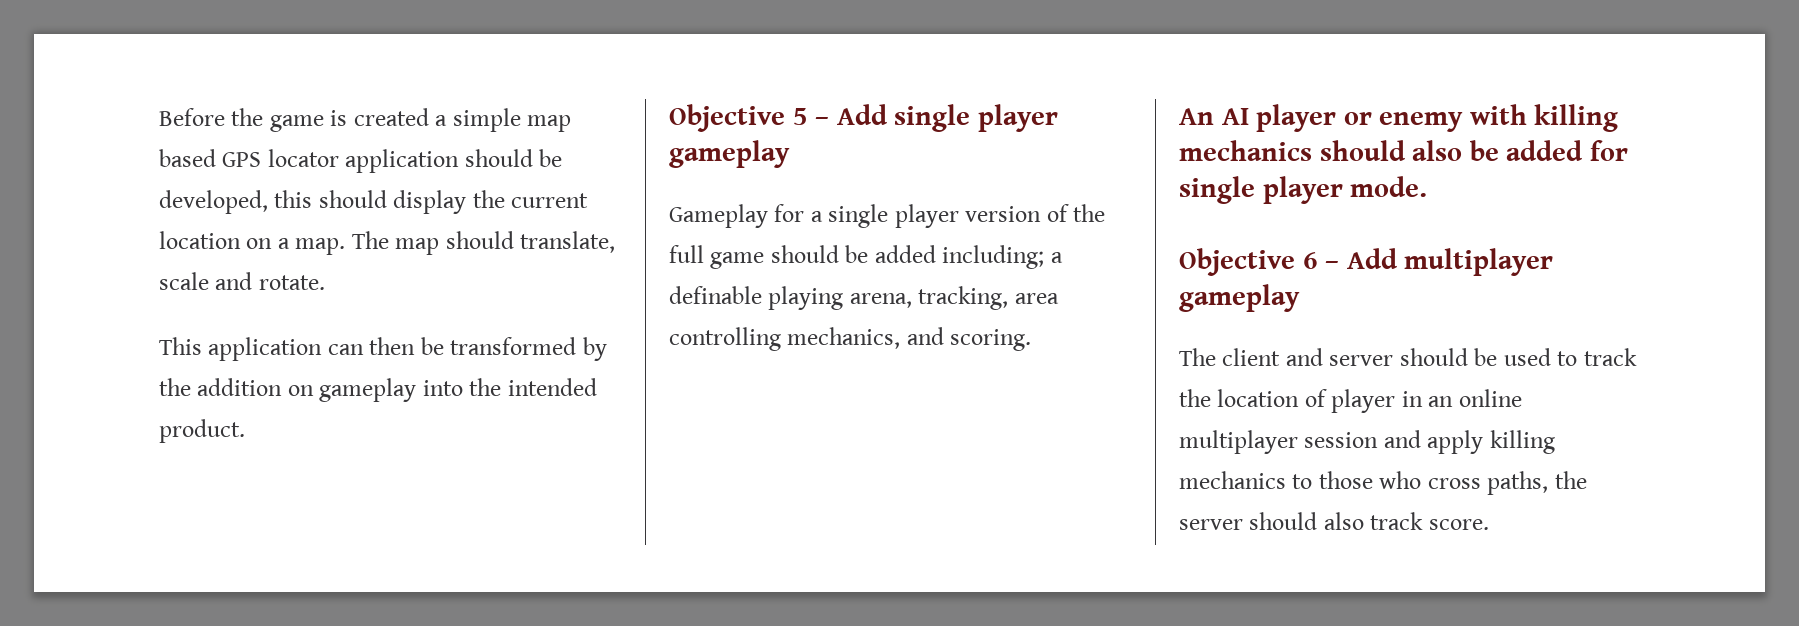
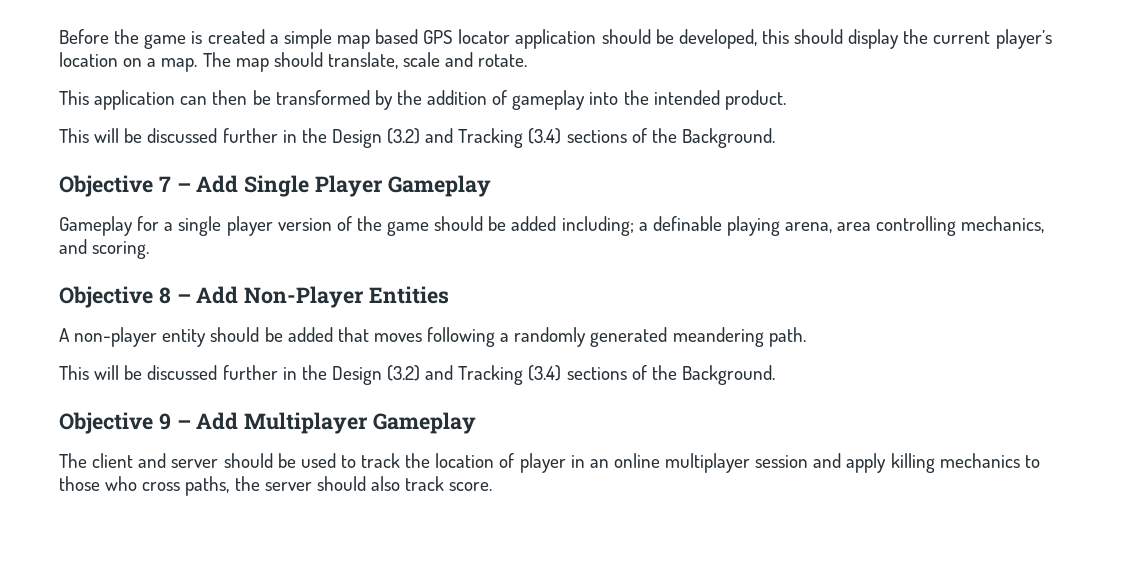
(589, 200) none -> [995,29,1052,49] player’s
[287,385,314,396] on -> [492,90,508,105] of
[669,104,1058,132] [669,140,790,168] // Objective 5 – Add single player gameplay -> [59,128,775,148] [59,175,491,197] // This will be discussed further in the Design (3.2) and Tracking (3.4) sections of the Background. // Objective 7 – Add Single Player Gameplay
[669,245,704,263] full -> (382, 223) none
[918,286,1009,310] tracking, -> (833, 227) none
[1179,104,1619,132] [1179,140,1628,161] [1179,176,1428,204] [1179,248,1554,276] [1179,284,1300,312] An AI player or enemy with killing mechanics should also be added for single player mode. // Objective 6 – Add multiplayer gameplay -> [59,286,450,308] [59,327,806,347] [59,365,775,385] [59,412,477,434] Objective 8 – Add Non-Player Entities // A non-player entity should be added that moves following a randomly generated meandering path. // This will be discussed further in the Design (3.2) and Tracking (3.4) sections of the Background. // Objective 9 – Add Multiplayer Gameplay

